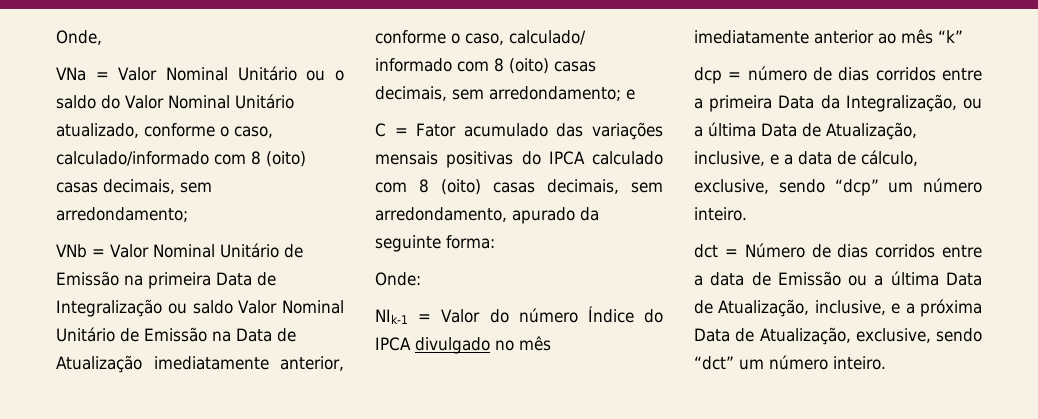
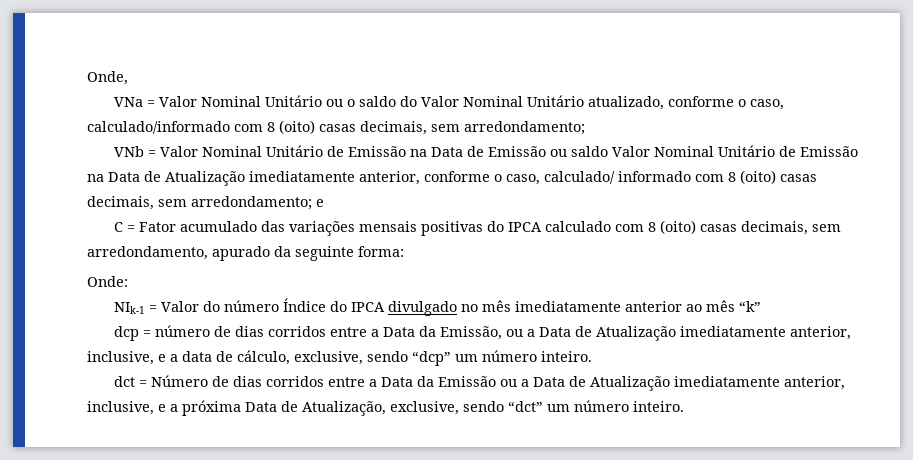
[148,272,276,289] [56,299,162,317] primeira Data de Integralização -> [431,146,547,157] Data de Emissão
[709,94,982,112] [694,122,917,140] primeira Data da Integralização, ou a última Data de Atualização, -> [383,326,852,341] Data da Emissão, ou a Data de Atualização imediatamente anterior,
[710,272,771,286] data de -> [381,376,435,387] Data da
[890,271,982,286] [694,299,810,317] última Data de Atualização, -> [533,376,846,391] Data de Atualização imediatamente anterior,

